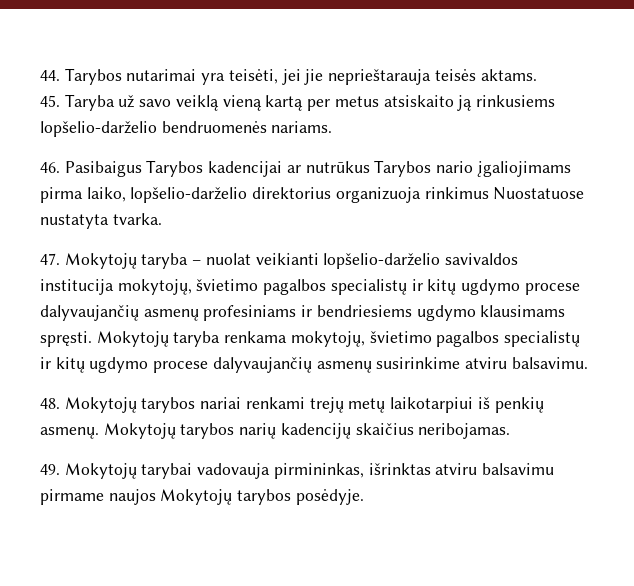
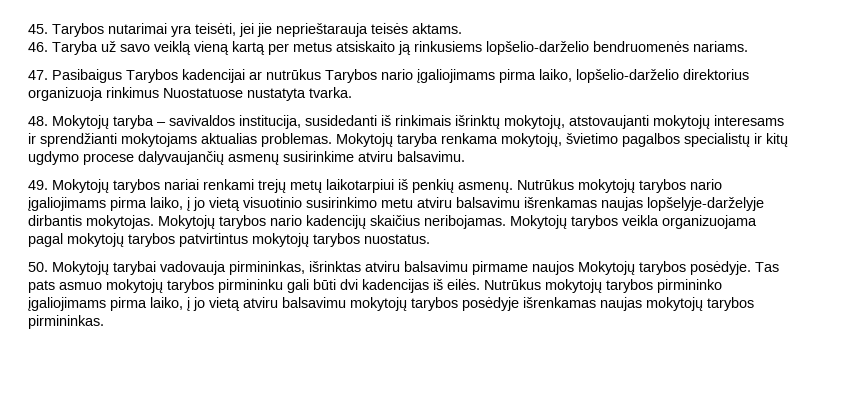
[40,70,60,81] 44. -> [28,24,48,34] 45.
[40,95,60,107] 45. -> [28,42,48,52] 46.
[40,162,60,173] 46. -> [28,70,48,80] 47.
[40,253,60,265] 47. -> [28,116,48,126] 48.
[205,253,519,269] [40,279,580,295] [40,305,566,321] [40,331,92,347] nuolat veikianti lopšelio-darželio savivaldos institucija mokytojų, švietimo pagalbos specialistų ir kitų ugdymo procese dalyvaujančių asmenų profesiniams ir bendriesiems ugdymo klausimams spręsti. -> [169,115,784,129] [28,133,332,147] savivaldos institucija, susidedanti iš rinkimais išrinktų mokytojų, atstovaujanti mokytojų interesams ir sprendžianti mokytojams aktualias problemas.
[40,398,60,409] 48. -> [28,180,48,190] 49.
[103,423,277,439] Mokytojų tarybos narių -> [517,179,722,193] [28,197,764,211] [28,215,302,229] Nutrūkus mokytojų tarybos nario įgaliojimams pirma laiko, į jo vietą visuotinio susirinkimo metu atviru balsavimu išrenkamas naujas lopšelyje-darželyje dirbantis mokytojas. Mokytojų tarybos nario
[40,464,60,475] // 49. -> [510,215,757,229] [28,233,430,247] [28,262,48,272] Mokytojų tarybos veikla organizuojama pagal mokytojų tarybos patvirtintus mokytojų tarybos nuostatus. // 50.
(364, 497) none -> [755,262,779,272] [28,279,722,293] [28,297,754,311] [28,315,104,329] Tas pats asmuo mokytojų tarybos pirmininku gali būti dvi kadencijas iš eilės. Nutrūkus mokytojų tarybos pirmininko įgaliojimams pirma laiko, į jo vietą atviru balsavimu mokytojų tarybos posėdyje išrenkamas naujas mokytojų tarybos pirmininkas.

